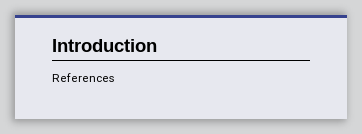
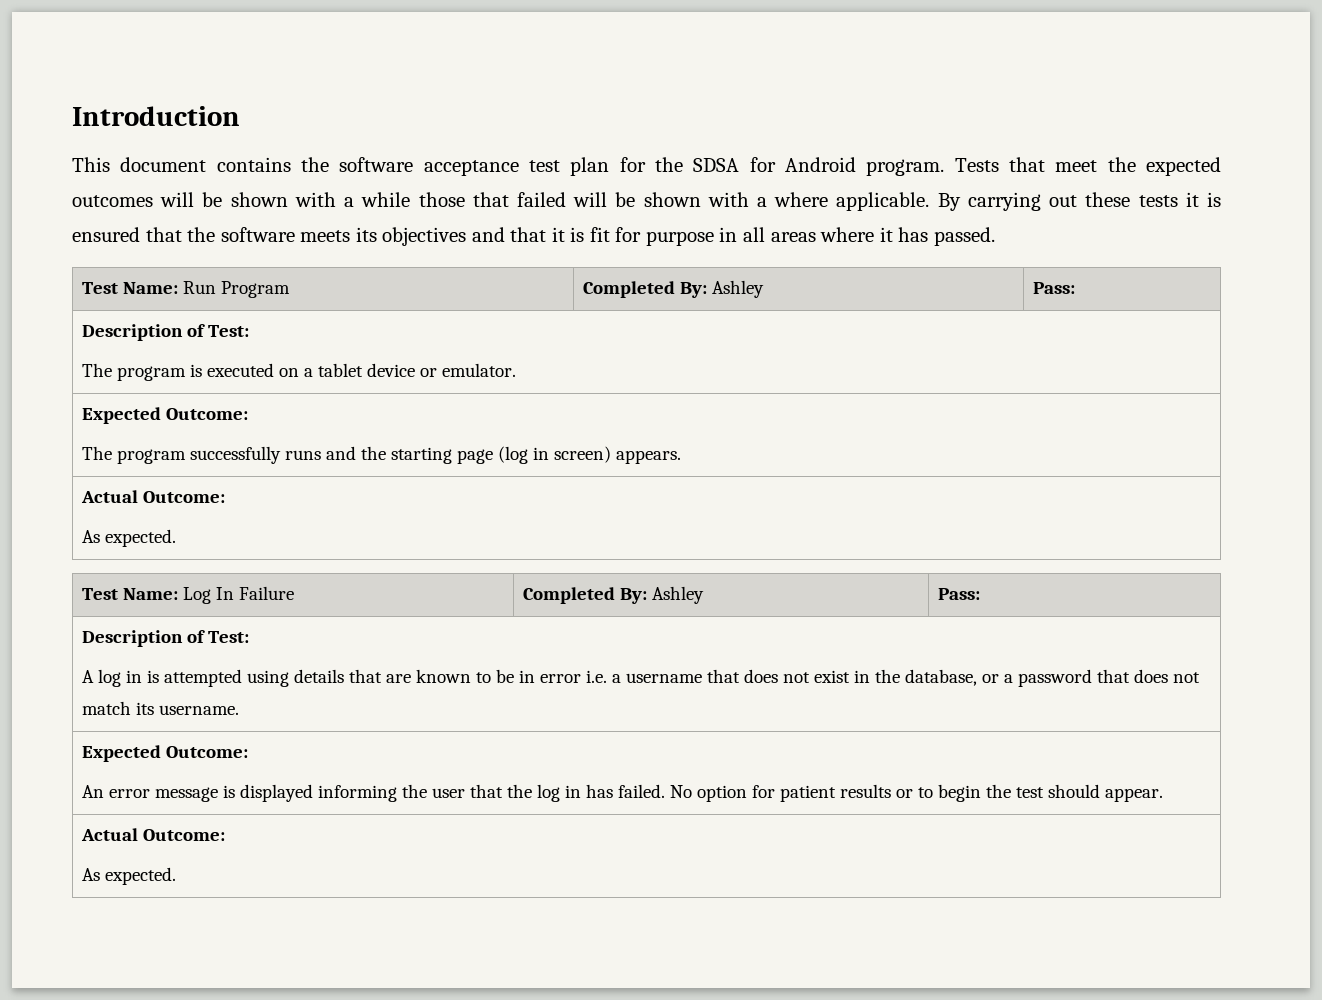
[52,73,114,82] References -> [72,157,1221,176] [72,192,1222,211] [72,227,995,246] [82,281,291,298] [583,280,765,298] [1033,282,1076,294] [82,324,250,341] [82,363,517,381] [82,407,249,424] [82,446,682,464] [81,490,226,503] [82,529,177,547] [82,586,295,604] [523,586,705,604] [938,588,981,600] [82,630,250,647] [82,669,1200,687] [82,701,240,715] [82,745,249,762] [82,784,1163,802] [81,828,226,841] [82,867,177,885] This document contains the software acceptance test plan for the SDSA for Android program. Tests that meet the expected outcomes will be shown with a while those that failed will be shown with a where applicable. By carrying out these tests it is ensured that the software meets its objectives and that it is fit for purpose in all areas where it has passed. // Test Name: Run Program | Completed By: Ashley | Pass: // Description of Test: // The program is executed on a tablet device or emulator. // Expected Outcome: // The program successfully runs and the starting page (log in screen) appears. // Actual Outcome: // As expected. // Test Name: Log In Failure | Completed By: Ashley | Pass: // Description of Test: // A log in is attempted using details that are known to be in error i.e. a username that does not exist in the database, or a password that does not match its username. // Expected Outcome: // An error message is displayed informing the user that the log in has failed. No option for patient results or to begin the test should appear. // Actual Outcome: // As expected.

